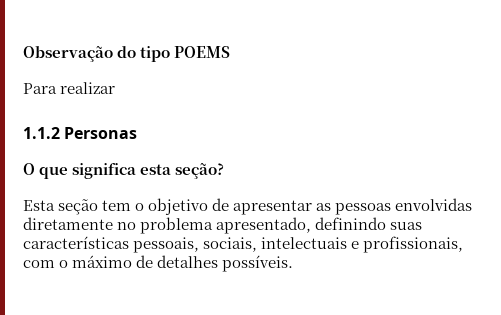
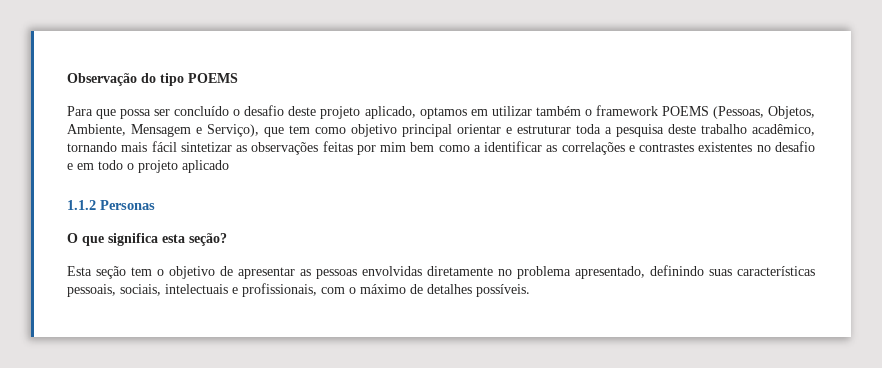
[60,82,116,94] realizar -> [96,105,815,119] [67,124,815,137] [67,141,815,155] [67,160,229,173] que possa ser concluído o desafio deste projeto aplicado, optamos em utilizar também o framework POEMS (Pessoas, Objetos, Ambiente, Mensagem e Serviço), que tem como objetivo principal orientar e estruturar toda a pesquisa deste trabalho acadêmico, tornando mais fácil sintetizar as observações feitas por mim bem como a identificar as correlações e contrastes existentes no desafio e em todo o projeto aplicado

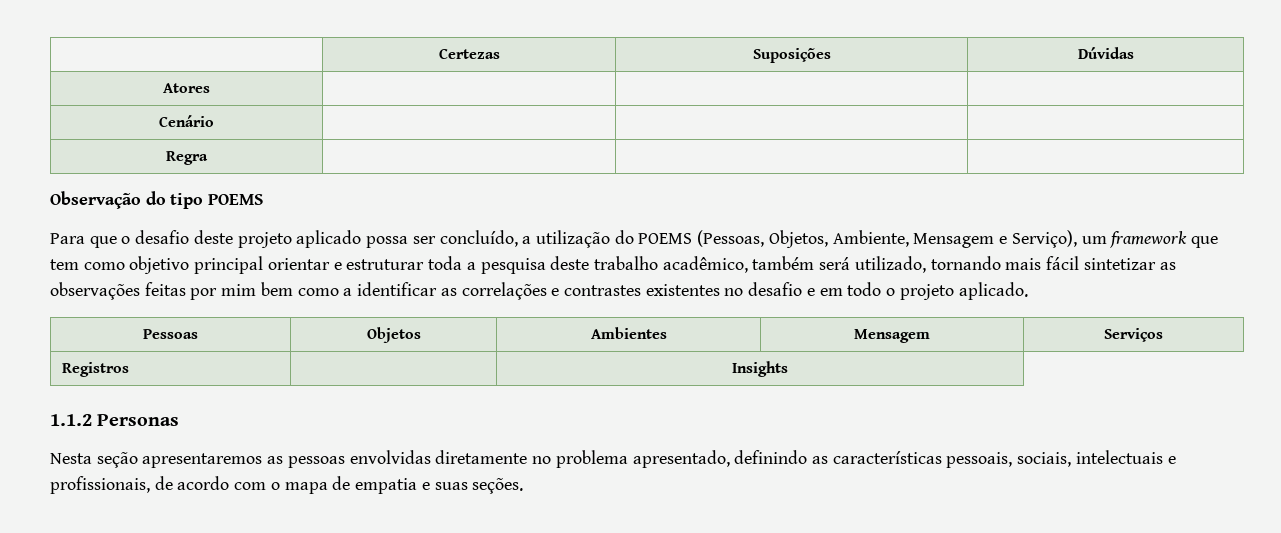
(67, 79) none -> [438,48,500,59] [752,48,831,63] [1077,47,1134,59] [163,83,210,93] [159,115,214,127] [166,151,208,165] | Certezas | Suposições | Dúvidas // Atores | | | // Cenário | | | // Regra | | | //
[120,106,230,119] possa ser concluído -> (117, 242) none
[364,105,658,119] aplicado, optamos em utilizar também o framework -> [296,230,634,248] aplicado possa ser concluído, a utilização do
(259, 130) none -> [1081,231,1188,248] um framework
(815, 130) none -> [752,256,926,273] também será utilizado,
[182,160,229,173] [67,200,155,210] [67,233,227,246] [67,266,295,279] aplicado // 1.1.2 Personas // O que significa esta seção? // Esta seção tem o objetivo de apresentar -> [958,282,1028,300] [143,329,198,339] [366,327,421,343] [590,327,667,339] [854,329,930,343] [1104,328,1163,342] [61,362,129,377] [732,361,788,377] [50,414,180,426] [50,452,263,468] aplicado. // Pessoas | Objetos | Ambientes | Mensagem | Serviços // Registros | | Insights // 1.1.2 Personas // Nesta seção apresentaremos
[709,269,732,276] suas -> [811,456,828,464] as
[321,284,530,297] com o máximo de detalhes possíveis. -> [154,476,524,494] de acordo com o mapa de empatia e suas seções.

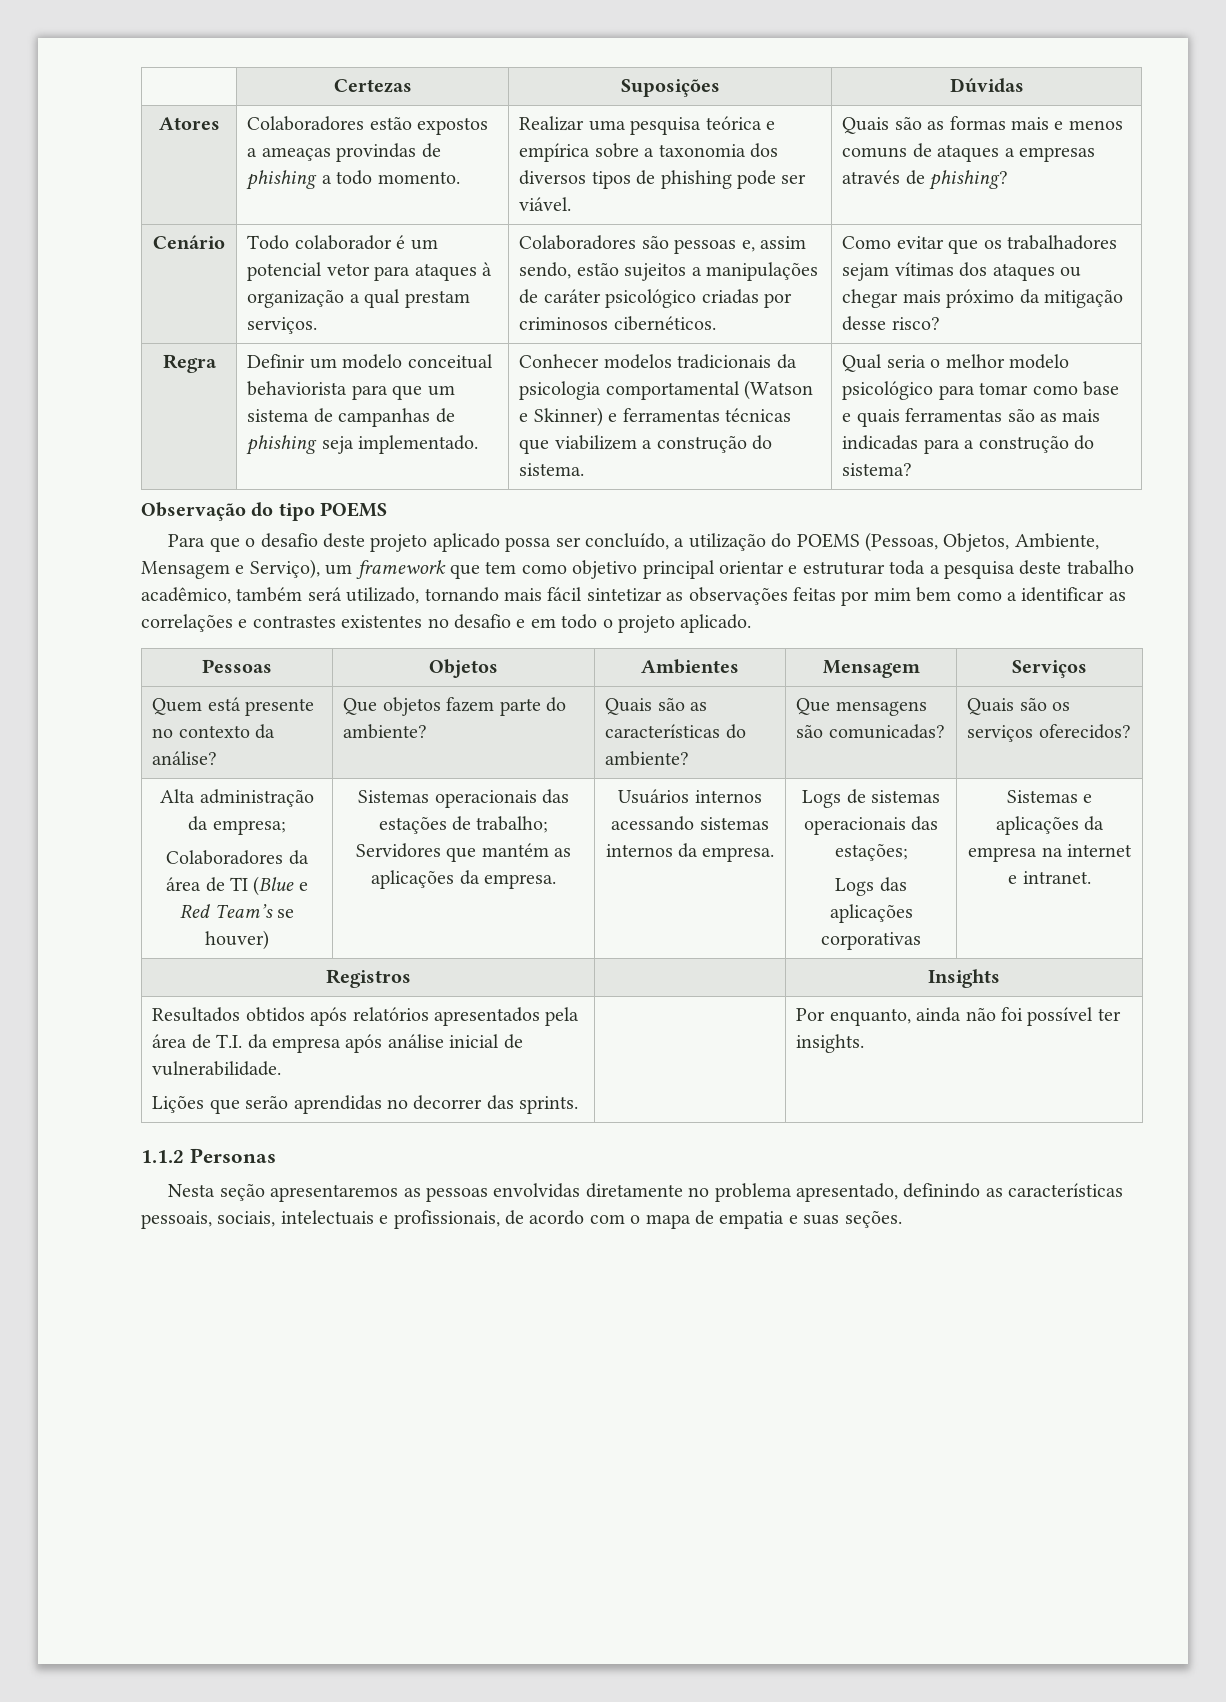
[159,115,214,127] [166,151,208,165] | | // Cenário | | | // Regra | | | -> [247,116,489,135] [247,143,441,162] [246,170,460,190] [519,116,776,135] [519,143,779,162] [519,170,807,189] [519,197,572,211] [842,116,1123,134] [842,143,1096,162] [842,170,1009,190] [153,235,225,249] [247,235,438,250] [247,262,493,281] [247,289,470,308] [247,317,318,334] [519,235,807,254] [519,262,819,281] [519,289,793,308] [519,316,716,331] [842,235,1118,254] [842,262,1082,281] [842,289,1124,308] [842,316,940,331] [162,354,217,373] [247,354,493,369] [247,381,455,400] [247,408,455,427] [246,435,479,455] [519,354,797,369] [519,380,814,400] [519,407,792,427] [519,435,773,454] [519,463,585,476] [842,354,1070,372] [842,381,1120,400] [842,408,1101,427] [842,435,1095,454] [842,463,913,476] Colaboradores estão expostos a ameaças provindas de phishing a todo momento. | Realizar uma pesquisa teórica e empírica sobre a taxonomia dos diversos tipos de phishing pode ser viável. | Quais são as formas mais e menos comuns de ataques a empresas através de phishing? // Cenário | Todo colaborador é um potencial vetor para ataques à organização a qual prestam serviços. | Colaboradores são pessoas e, assim sendo, estão sujeitos a manipulações de caráter psicológico criadas por criminosos cibernéticos. | Como evitar que os trabalhadores sejam vítimas dos ataques ou chegar mais próximo da mitigação desse risco? // Regra | Definir um modelo conceitual behaviorista para que um sistema de campanhas de phishing seja implementado. | Conhecer modelos tradicionais da psicologia comportamental (Watson e Skinner) e ferramentas técnicas que viabilizem a construção do sistema. | Qual seria o melhor modelo psicológico para tomar como base e quais ferramentas são as mais indicadas para a construção do sistema?
[61,362,129,377] [732,361,788,377] Registros | | Insights -> [152,697,315,716] [152,724,276,739] [152,751,218,765] [343,697,567,716] [343,724,428,739] [605,697,708,715] [605,724,746,739] [605,751,690,766] [796,698,927,716] [796,724,945,739] [967,697,1071,715] [967,724,1131,742] [160,789,314,807] [188,816,286,835] [166,850,309,865] [166,876,308,896] [180,904,294,918] [205,930,269,950] [358,789,569,808] [378,816,549,834] [355,843,572,862] [371,870,556,889] [618,789,762,804] [611,816,769,831] [605,843,775,862] [802,789,940,808] [803,816,939,835] [834,843,908,861] [835,877,907,896] [829,904,913,923] [821,932,921,950] [1006,790,1093,803] [995,816,1105,835] [968,844,1132,862] [1008,871,1091,884] [325,969,411,988] [927,969,1000,988] [152,1007,580,1026] [152,1034,523,1053] [152,1061,282,1076] [152,1095,579,1114] [796,1007,1121,1026] [796,1034,865,1053] Quem está presente no contexto da análise? | Que objetos fazem parte do ambiente? | Quais são as características do ambiente? | Que mensagens são comunicadas? | Quais são os serviços oferecidos? // Alta administração da empresa; // Colaboradores da área de TI (Blue e Red Team’s se houver) | Sistemas operacionais das estações de trabalho; Servidores que mantém as aplicações da empresa. | Usuários internos acessando sistemas internos da empresa. | Logs de sistemas operacionais das estações; // Logs das aplicações corporativas | Sistemas e aplicações da empresa na internet e intranet. // Registros | | Insights // Resultados obtidos após relatórios apresentados pela área de T.I. da empresa após análise inicial de vulnerabilidade. // Lições que serão aprendidas no decorrer das sprints. | | Por enquanto, ainda não foi possível ter insights.

